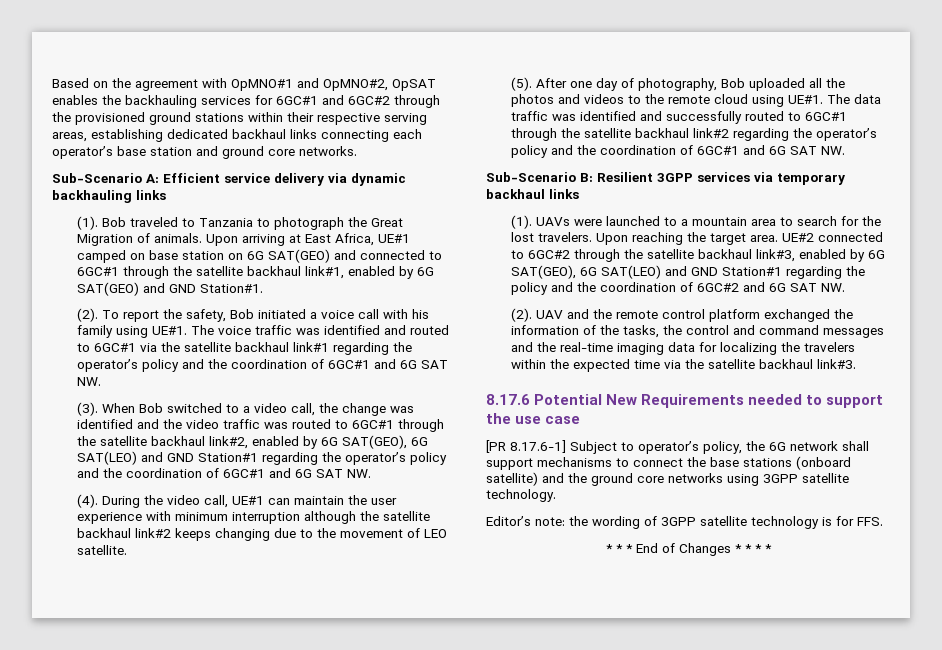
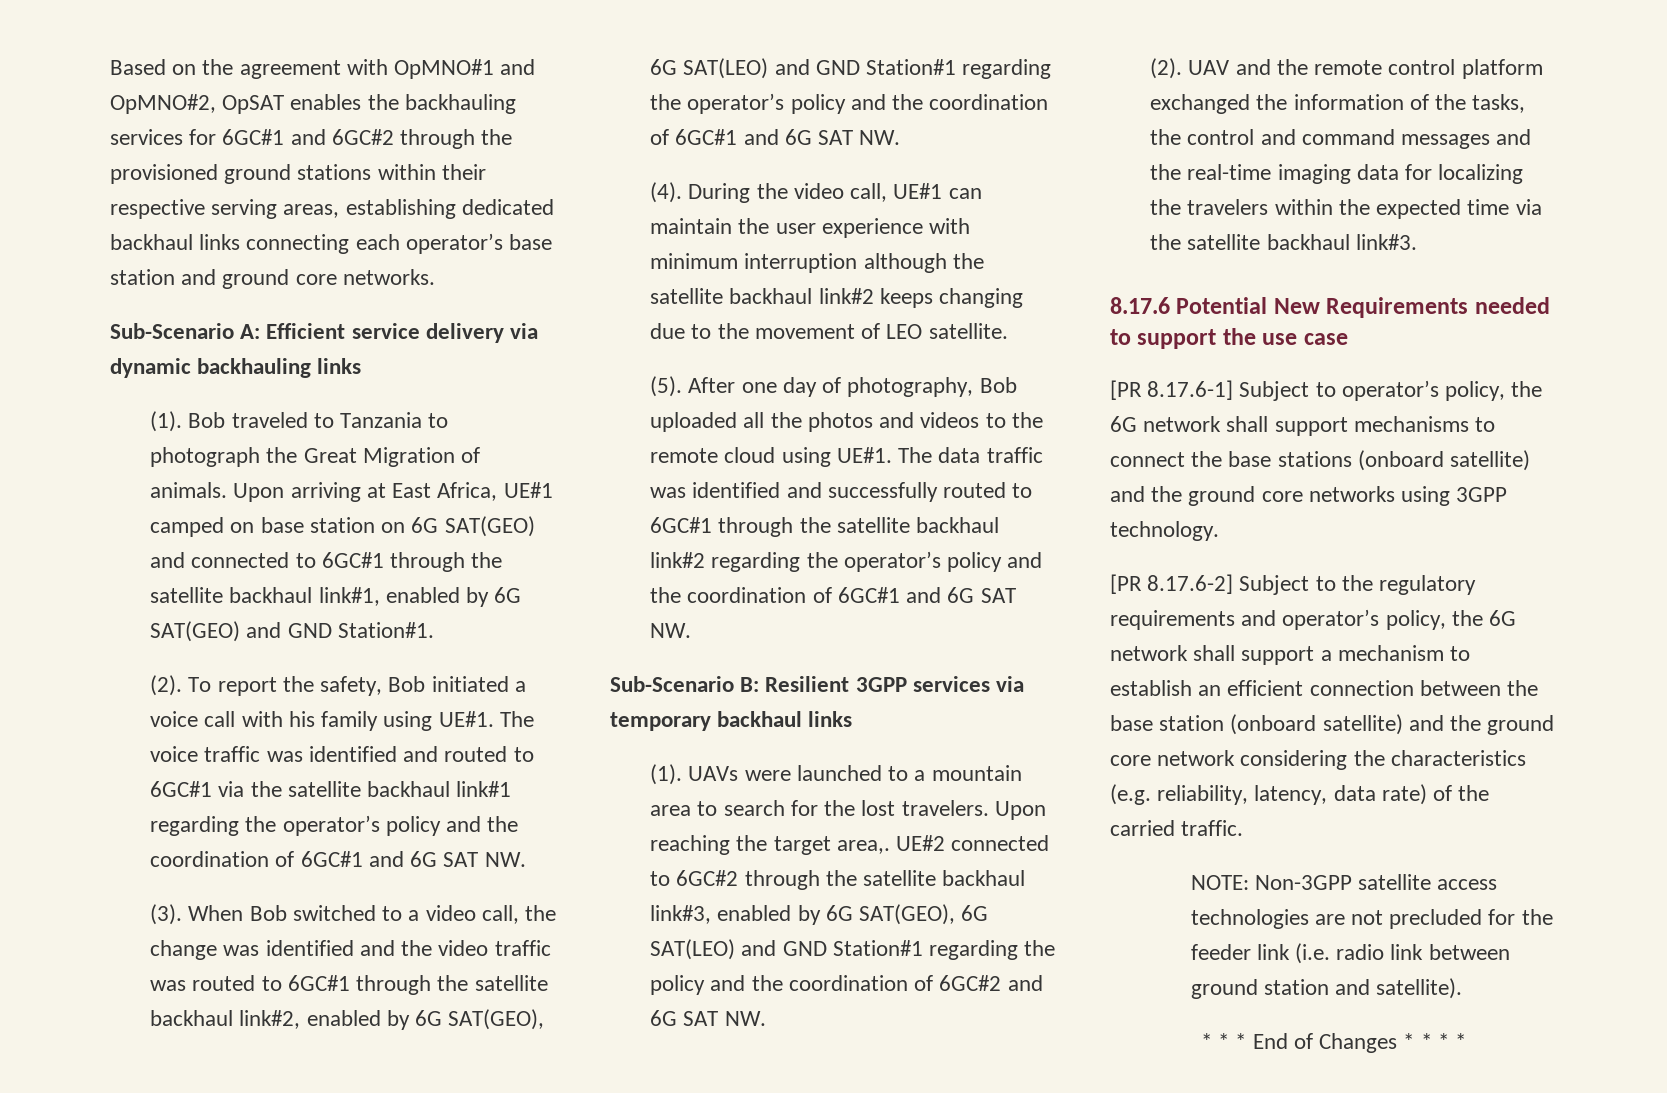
[749,235,778,242] area. -> [836,840,890,854] area,.
[802,473,849,483] satellite -> (1508, 494) none
[486,516,883,529] Editor’s note: the wording of 3GPP satellite technology is for FFS. -> [1110,574,1477,595] [1110,609,1517,630] [1110,645,1471,665] [1110,680,1539,696] [1110,714,1555,735] [1110,750,1526,770] [1110,784,1490,805] [1110,820,1244,836] [1190,874,1498,890] [1190,909,1553,929] [1190,943,1510,964] [1190,978,1463,999] [PR 8.17.6-2] Subject to the regulatory requirements and operator’s policy, the 6G network shall support a mechanism to establish an efficient connection between the base station (onboard satellite) and the ground core network considering the characteristics (e.g. reliability, latency, data rate) of the carried traffic. // NOTE: Non-3GPP satellite access technologies are not precluded for the feeder link (i.e. radio link between ground station and satellite).

